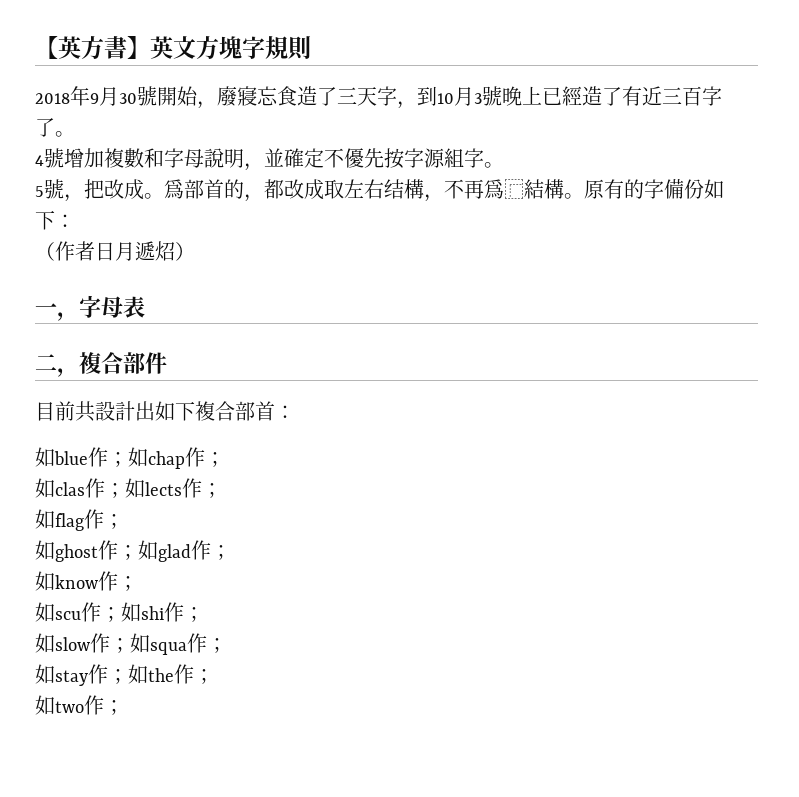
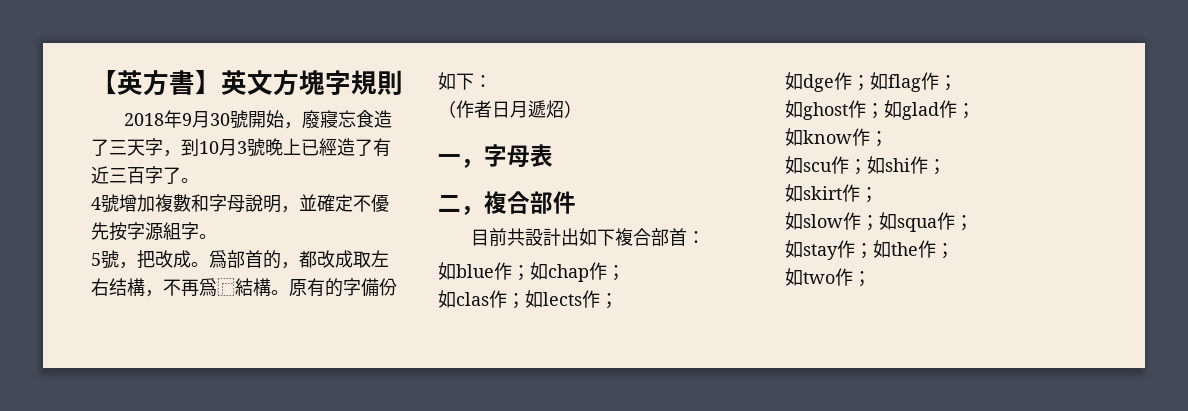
(55, 519) none -> [803,72,888,92] dge作；如
(204, 614) none -> [785,184,878,203] // 如skirt作；

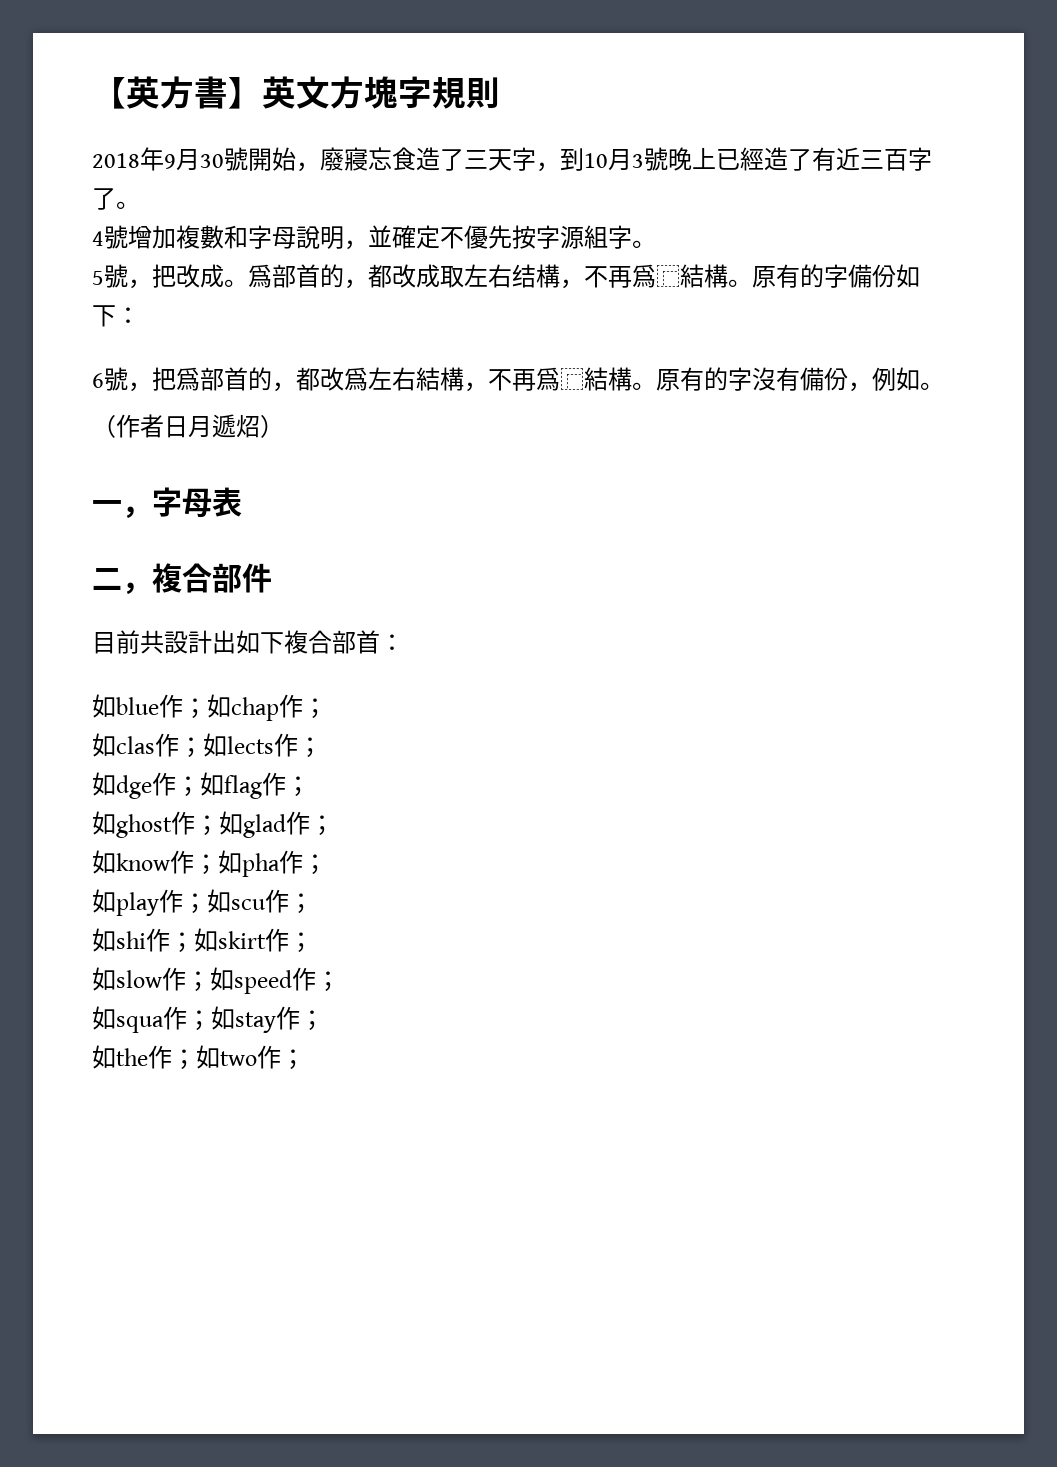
(492, 81) none -> [92,367,944,392] // 6號，把爲部首的，都改爲左右結構，不再爲⿸結構。原有的字沒有備份，例如。
(888, 139) // -> [218,850,327,877] [92,889,207,916] 如pha作； // 如play作；
(867, 167) none -> (313, 903) //
(946, 167) // -> (194, 942) none
[897,212,973,232] [785,240,803,258] squa作； // 如 -> [234,967,340,994] [92,1006,235,1033] speed作； // 如squa作；如
(873, 251) none -> (324, 1020) //
(954, 251) // -> (196, 1059) none

